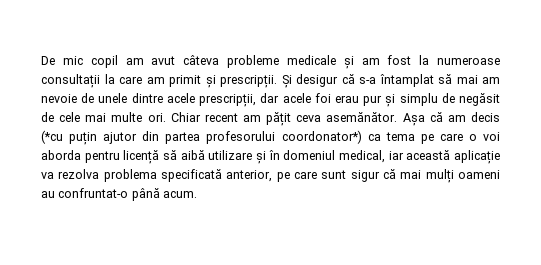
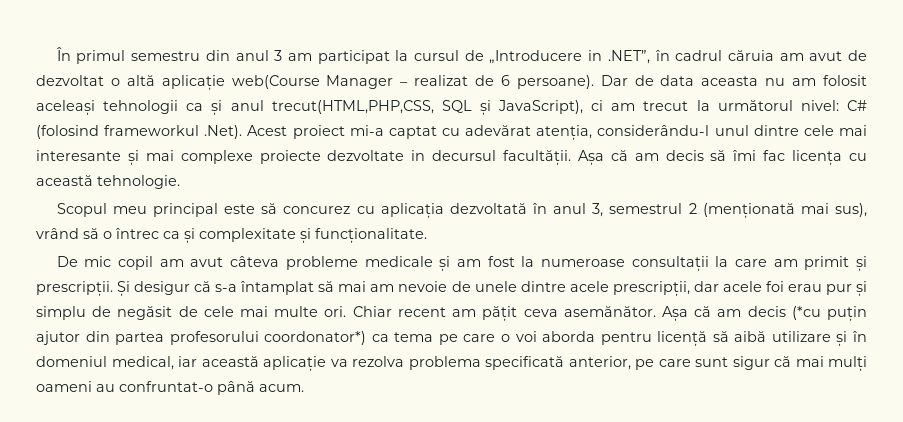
(41, 60) none -> [55,47,868,64] [36,75,867,90] [36,100,867,115] [36,125,867,140] [36,150,867,165] [36,175,180,189] [56,203,867,218] [36,228,427,243] În primul semestru din anul 3 am participat la cursul de „Introducere in .NET”, în cadrul căruia am avut de dezvoltat o altă aplicație web(Course Manager – realizat de 6 persoane). Dar de data aceasta nu am folosit aceleași tehnologii ca și anul trecut(HTML,PHP,CSS, SQL și JavaScript), ci am trecut la următorul nivel: C# (folosind frameworkul .Net). Acest proiect mi-a captat cu adevărat atenția, considerându-l unul dintre cele mai interesante și mai complexe proiecte dezvoltate in decursul facultății. Așa că am decis să îmi fac licența cu această tehnologie. // Scopul meu principal este să concurez cu aplicația dezvoltată în anul 3, semestrul 2 (menționată mai sus), vrând să o întrec ca și complexitate și funcționalitate. //

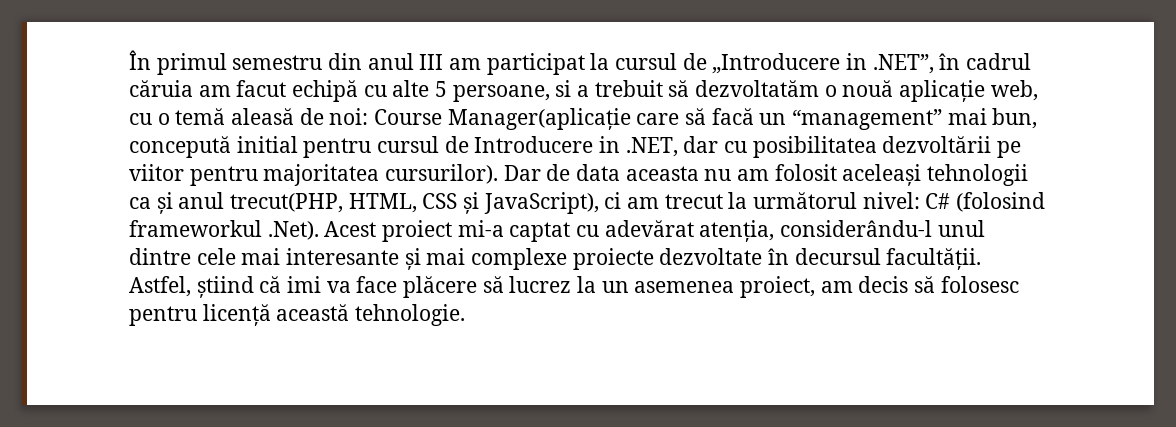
[274,50,283,61] 3 -> [419,54,444,70] III
[809,50,868,61] [36,75,594,90] avut de dezvoltat o altă aplicație web(Course Manager – realizat de 6 persoane). -> [236,80,1038,102] [129,108,1038,130] [129,136,1022,158] [129,164,499,186] facut echipă cu alte 5 persoane, si a trebuit să dezvoltatăm o nouă aplicație web, cu o temă aleasă de noi: Course Manager(aplicație care să facă un “management” mai bun, concepută initial pentru cursul de Introducere in .NET, dar cu posibilitatea dezvoltării pe viitor pentru majoritatea cursurilor).
[271,100,472,114] trecut(HTML,PHP,CSS, SQL -> [230,193,458,213] trecut(PHP, HTML, CSS
[411,150,426,161] in -> [768,248,790,265] în
[577,150,867,165] [36,175,180,189] [56,203,867,218] [36,228,427,243] [56,256,868,271] [36,281,867,296] [36,306,868,321] [36,331,867,346] [36,356,867,371] [36,381,304,395] Așa că am decis să îmi fac licența cu această tehnologie. // Scopul meu principal este să concurez cu aplicația dezvoltată în anul 3, semestrul 2 (menționată mai sus), vrând să o întrec ca și complexitate și funcționalitate. // De mic copil am avut câteva probleme medicale și am fost la numeroase consultații la care am primit și prescripții. Și desigur că s-a întamplat să mai am nevoie de unele dintre acele prescripții, dar acele foi erau pur și simplu de negăsit de cele mai multe ori. Chiar recent am pățit ceva asemănător. Așa că am decis (*cu puțin ajutor din partea profesorului coordonator*) ca tema pe care o voi aborda pentru licență să aibă utilizare și în domeniul medical, iar această aplicație va rezolva problema specificată anterior, pe care sunt sigur că mai mulți oameni au confruntat-o până acum. -> [129,276,1019,298] [129,304,466,326] Astfel, știind că imi va face plăcere să lucrez la un asemenea proiect, am decis să folosesc pentru licență această tehnologie.

